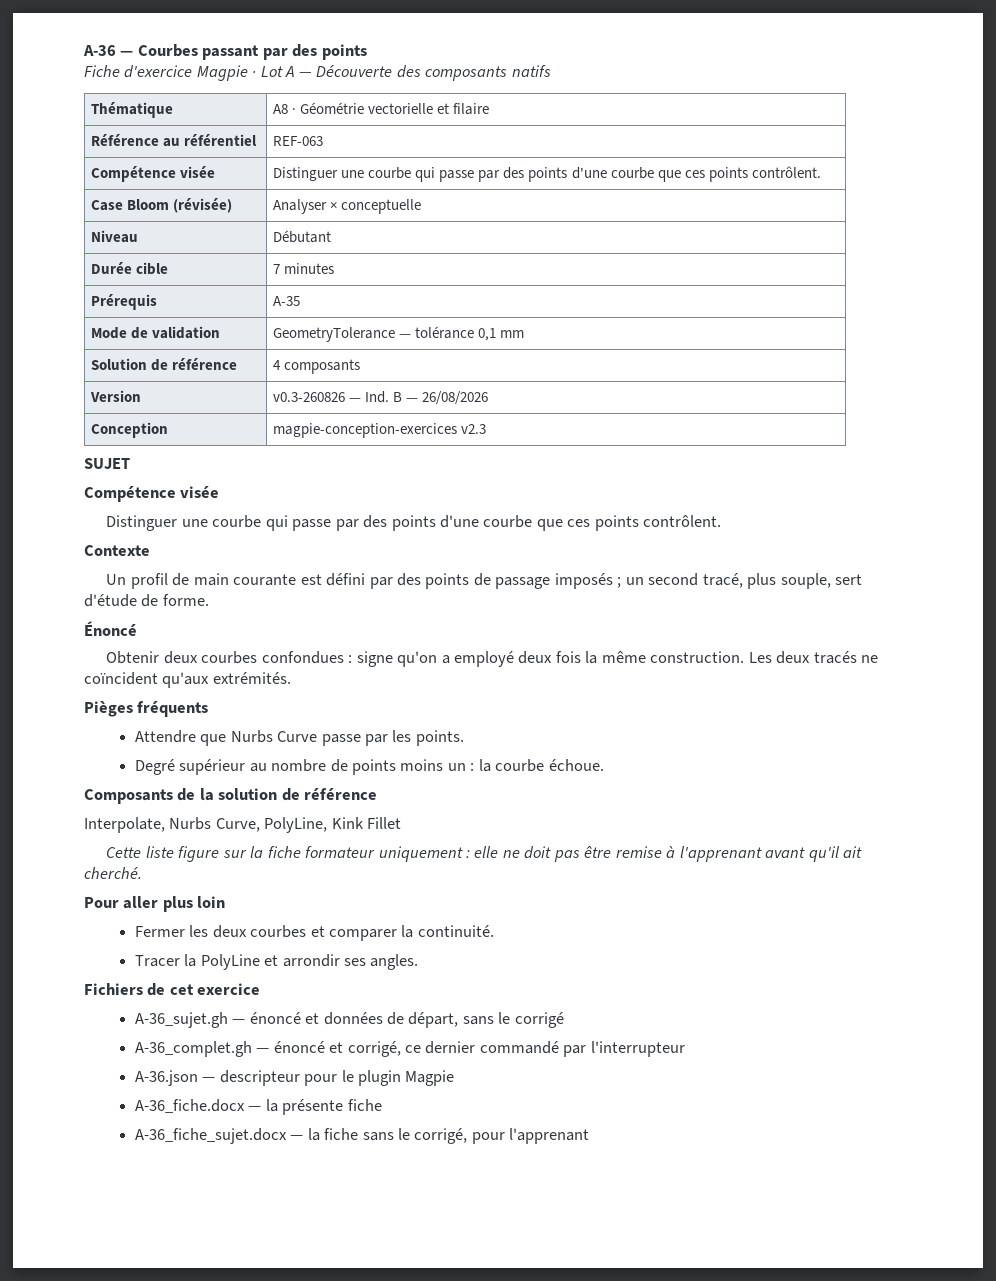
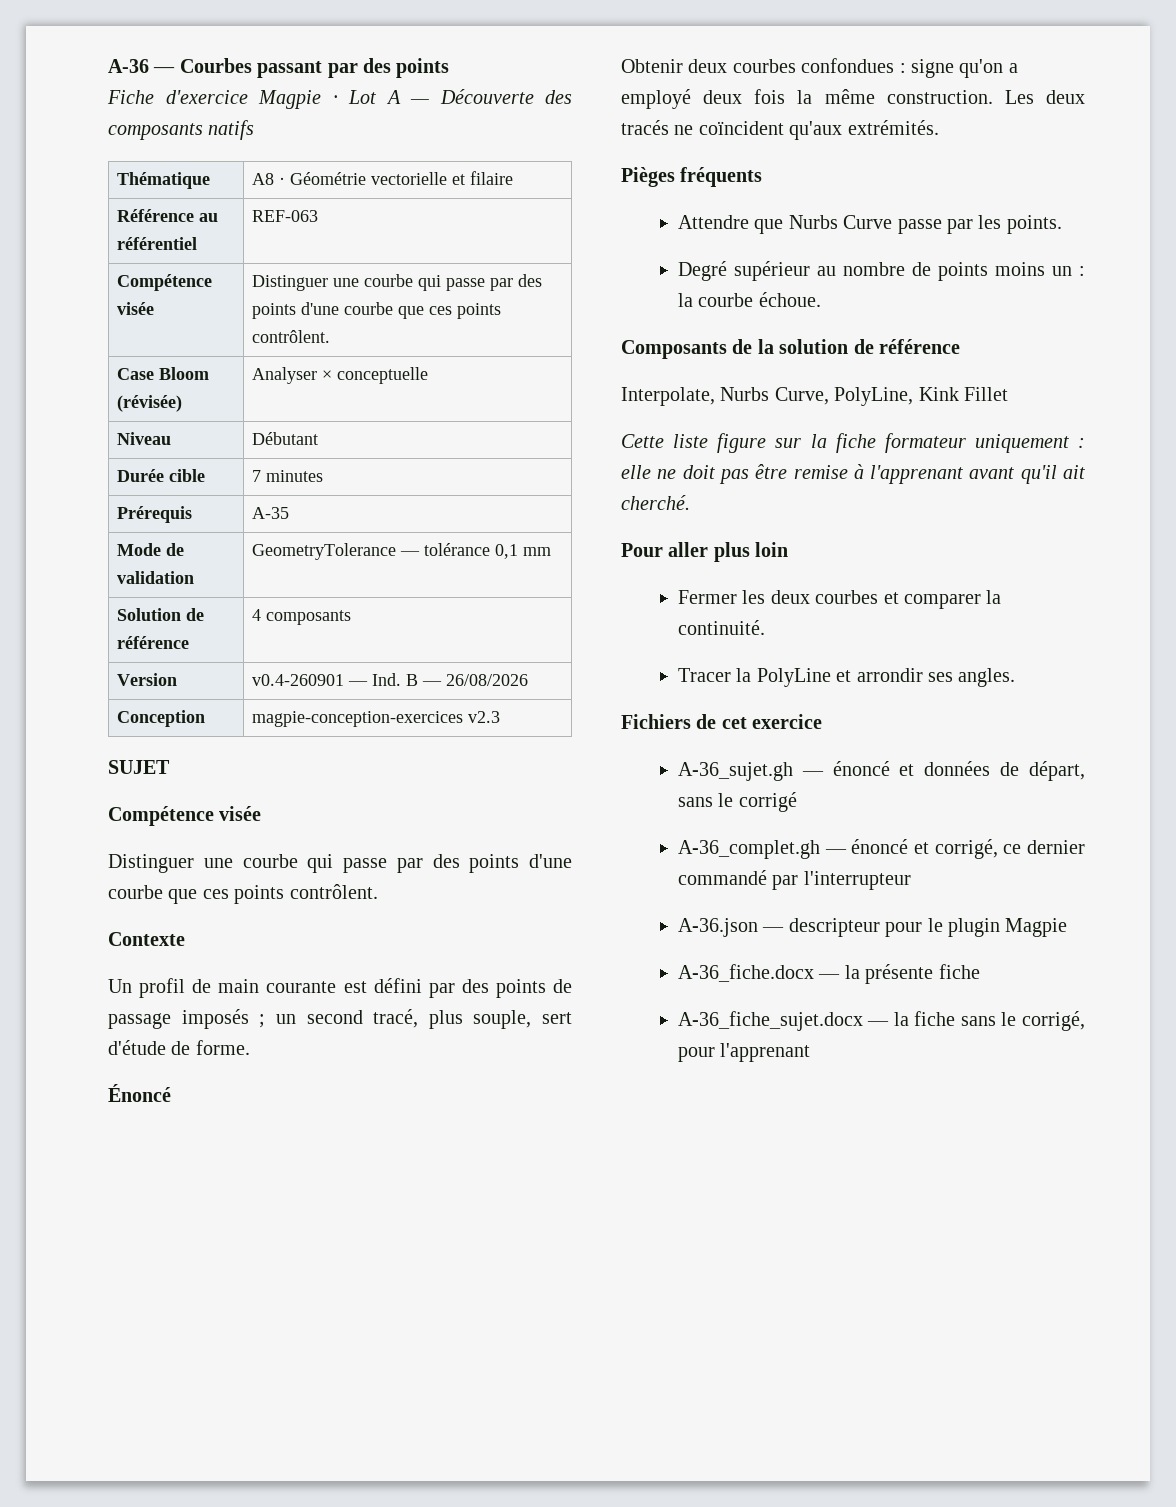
[273,392,346,402] v0.3-260826 -> [252,674,345,686] v0.4-260901

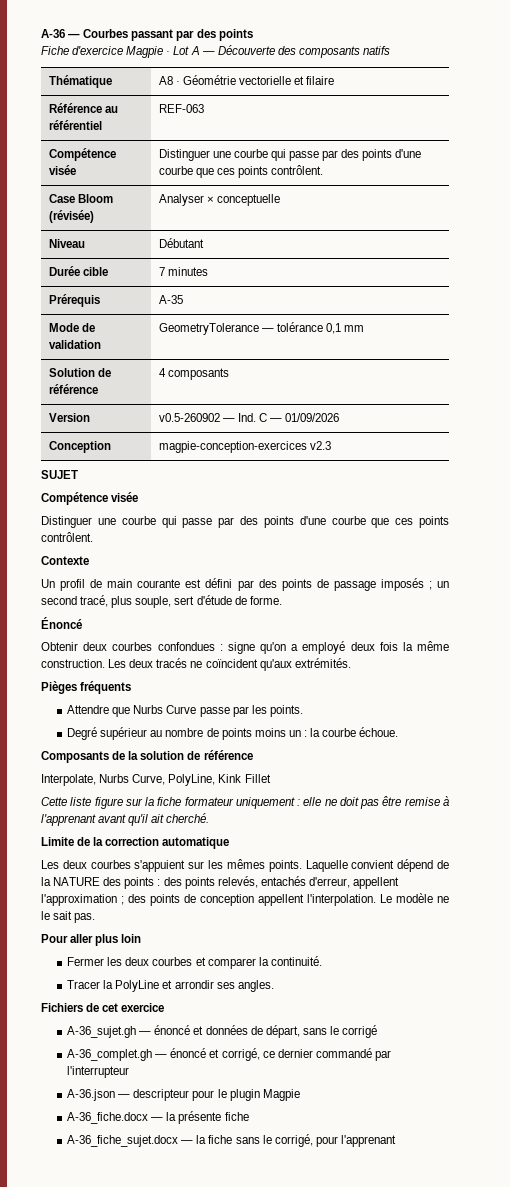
[252,674,345,686] v0.4-260901 -> [158,413,220,422] v0.5-260902
[406,674,529,686] B — 26/08/2026 -> [258,413,340,422] C — 01/09/2026
(690, 502) none -> [41,837,230,849] [41,859,449,872] [41,876,400,889] [41,893,449,906] [41,911,96,923] // Limite de la correction automatique // Les deux courbes s'appuient sur les mêmes points. Laquelle convient dépend de la NATURE des points : des points relevés, entachés d'erreur, appellent l'approximation ; des points de conception appellent l'interpolation. Le modèle ne le sait pas.

